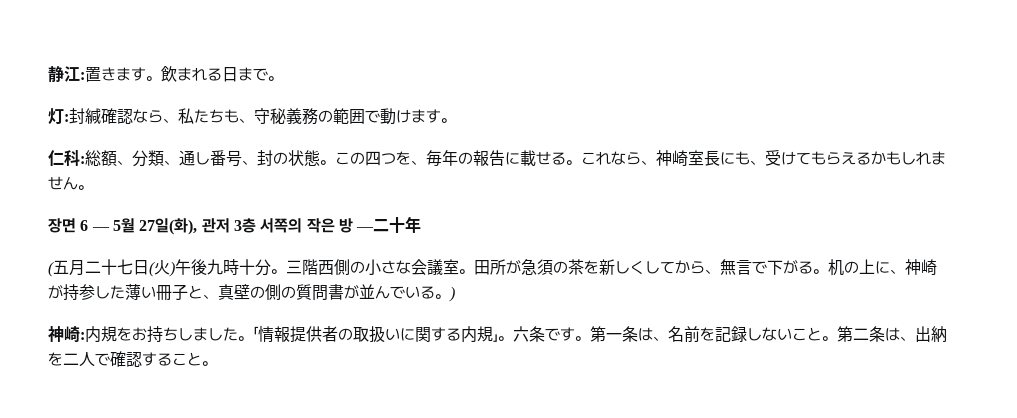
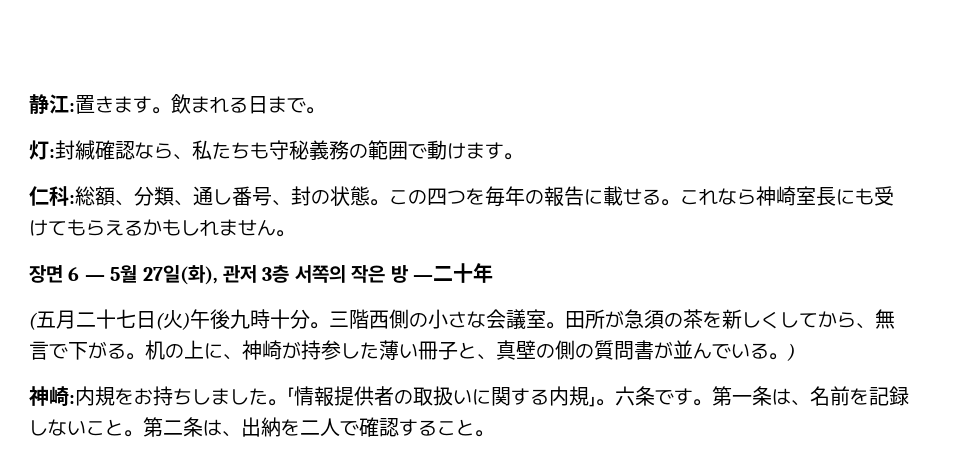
[239,118,254,123] 、 -> (269, 150) none
[411,160,426,165] 、 -> (485, 196) none
[641,160,656,165] 、 -> (756, 197) none
[750,160,765,165] 、 -> (874, 196) none

